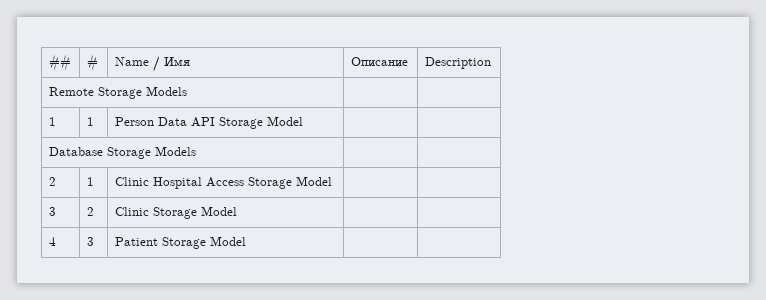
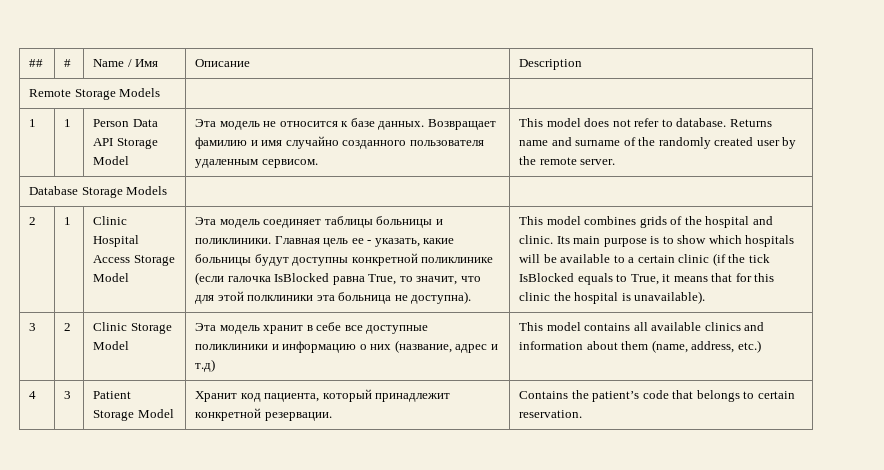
(303, 121) | -> [195,118,496,130] [195,136,484,149] [195,159,318,168] [519,118,772,127] [519,137,797,149] [519,156,616,165] Эта модель не относится к базе данных. Возвращает фамилию и имя случайно созданного пользователя удаленным сервисом. | This model does not refer to database. Returns name and surname of the randomly created user by the remote server.
(332, 181) | -> [195,216,443,228] [195,236,455,247] [195,253,494,266] [195,272,481,285] [195,291,472,304] [519,216,773,228] [519,235,795,247] [519,253,770,266] [519,273,775,285] [519,291,706,304] Эта модель соединяет таблицы больницы и поликлиники. Главная цель ее - указать, какие больницы будут доступны конкретной поликлинике (если галочка IsBlocked равна True, то значит, что для этой полклиники эта больница не доступна). | This model combines grids of the hospital and clinic. Its main purpose is to show which hospitals will be available to a certain clinic (if the tick IsBlocked equals to True, it means that for this clinic the hospital is unavailable).
(237, 211) | -> [195,322,429,334] [195,340,498,353] [195,359,216,372] [519,322,765,331] [519,340,761,353] Эта модель хранит в себе все доступные поликлиники и информацию о них (название, адрес и т.д) | This model contains all available clinics and information about them (name, address, etc.)
(246, 241) | -> [195,389,451,402] [195,408,332,421] [519,390,795,402] [519,410,583,418] Хранит код пациента, который принадлежит конкретной резервации. | Contains the patient’s code that belongs to certain reservation.

